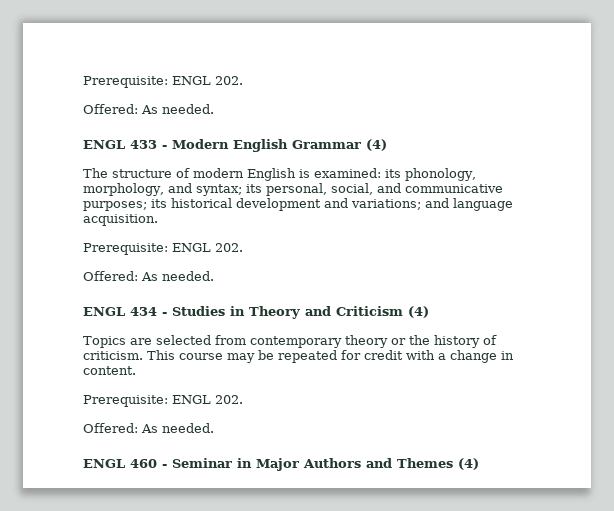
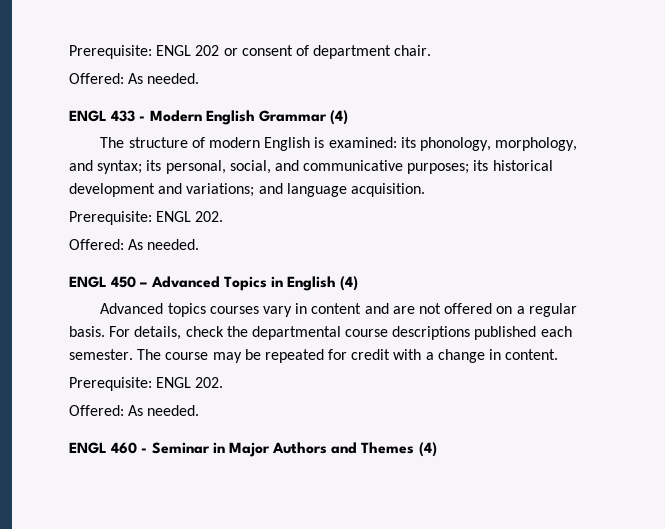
[83,76,243,88] Prerequisite: ENGL 202. -> [69,45,432,59] Prerequisite: ENGL 202 or consent of department chair.
[130,306,429,319] [83,335,497,348] [83,350,175,360] 434 - Studies in Theory and Criticism (4) // Topics are selected from contemporary theory or the history of criticism. This -> [111,276,359,291] [100,303,577,317] [69,326,572,340] [69,349,162,360] 450 – Advanced Topics in English (4) // Advanced topics courses vary in content and are not offered on a regular basis. For details, check the departmental course descriptions published each semester. The

